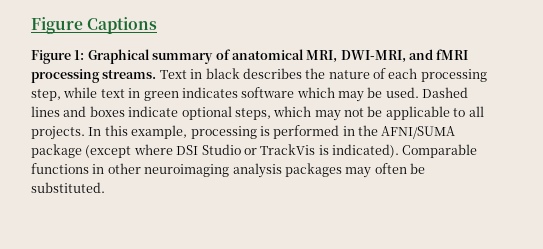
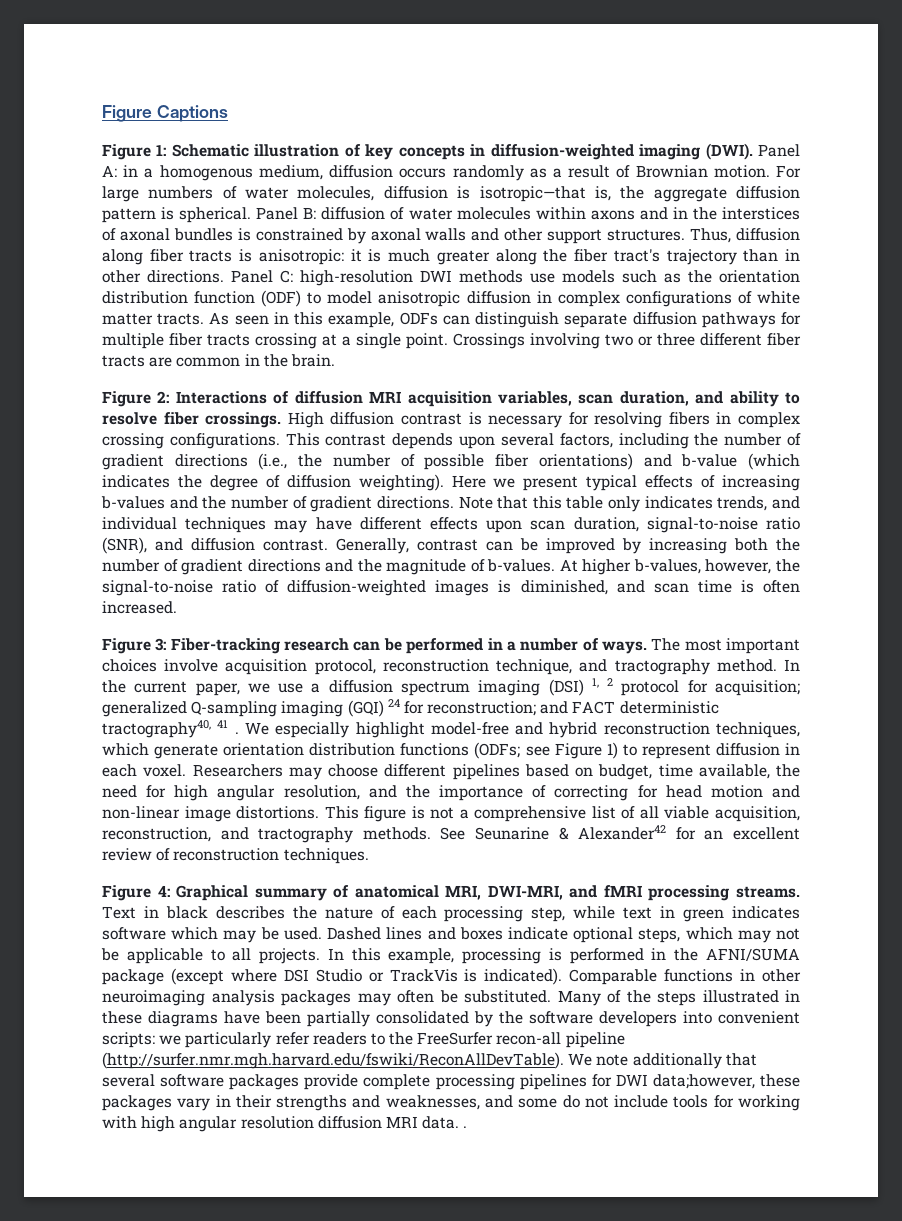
(85, 55) none -> [171,143,801,160] [102,165,801,181] [102,186,800,202] [102,207,800,223] [102,228,800,244] [102,249,801,265] [102,270,800,286] [102,290,800,307] [102,312,802,328] [102,333,801,349] [102,354,335,367] [102,391,800,407] [102,412,801,428] [102,433,801,449] [102,453,801,470] [102,474,800,491] [101,496,800,512] [102,517,800,533] [102,537,800,554] [102,559,801,575] [102,580,800,596] [102,601,177,614] [102,638,800,654] [102,659,800,675] [102,678,800,696] [102,699,719,717] [102,720,229,738] [234,722,800,738] [102,742,800,759] [102,764,800,780] [102,785,800,801] [102,806,801,822] [102,825,801,843] [102,848,369,864] [102,885,170,901] Schematic illustration of key concepts in diffusion-weighted imaging (DWI). Panel A: in a homogenous medium, diffusion occurs randomly as a result of Brownian motion. For large numbers of water molecules, diffusion is isotropic—that is, the aggregate diffusion pattern is spherical. Panel B: diffusion of water molecules within axons and in the interstices of axonal bundles is constrained by axonal walls and other support structures. Thus, diffusion along fiber tracts is anisotropic: it is much greater along the fiber tract's trajectory than in other directions. Panel C: high-resolution DWI methods use models such as the orientation distribution function (ODF) to model anisotropic diffusion in complex configurations of white matter tracts. As seen in this example, ODFs can distinguish separate diffusion pathways for multiple fiber tracts crossing at a single point. Crossings involving two or three different fiber tracts are common in the brain. // Figure 2: Interactions of diffusion MRI acquisition variables, scan duration, and ability to resolve fiber crossings. High diffusion contrast is necessary for resolving fibers in complex crossing configurations. This contrast depends upon several factors, including the number of gradient directions (i.e., the number of possible fiber orientations) and b-value (which indicates the degree of diffusion weighting). Here we present typical effects of increasing b-values and the number of gradient directions. Note that this table only indicates trends, and individual techniques may have different effects upon scan duration, signal-to-noise ratio (SNR), and diffusion contrast. Generally, contrast can be improved by increasing both the number of gradient directions and the magnitude of b-values. At higher b-values, however, the signal-to-noise ratio of diffusion-weighted images is diminished, and scan time is often increased. // Figure 3: Fiber-tracking research can be performed in a number of ways. The most important choices involve acquisition protocol, reconstruction technique, and tractography method. In the current paper, we use a diffusion spectrum imaging (DSI) 1, 2 protocol for acquisition; generalized Q-sampling imaging (GQI) 24 for reconstruction; and FACT deterministic tractography40, 41 . We especially highlight model-free and hybrid reconstruction techniques, which generate orientation distribution functions (ODFs; see Figure 1) to represent diffusion in each voxel. Researchers may choose different pipelines based on budget, time available, the need for high angular resolution, and the importance of correcting for head motion and non-linear image distortions. This figure is not a comprehensive list of all viable acquisition, reconstruction, and tractography methods. See Seunarine & Alexander42 for an excellent review of reconstruction techniques. // Figure 4:
(105, 187) none -> [557,990,800,1006] [102,1011,800,1027] [102,1032,625,1048] [102,1052,757,1069] [102,1074,801,1090] [102,1095,801,1111] [102,1116,468,1132] Many of the steps illustrated in these diagrams have been partially consolidated by the software developers into convenient scripts: we particularly refer readers to the FreeSurfer recon-all pipeline (http://surfer.nmr.mgh.harvard.edu/fswiki/ReconAllDevTable). We note additionally that several software packages provide complete processing pipelines for DWI data;however, these packages vary in their strengths and weaknesses, and some do not include tools for working with high angular resolution diffusion MRI data. .

